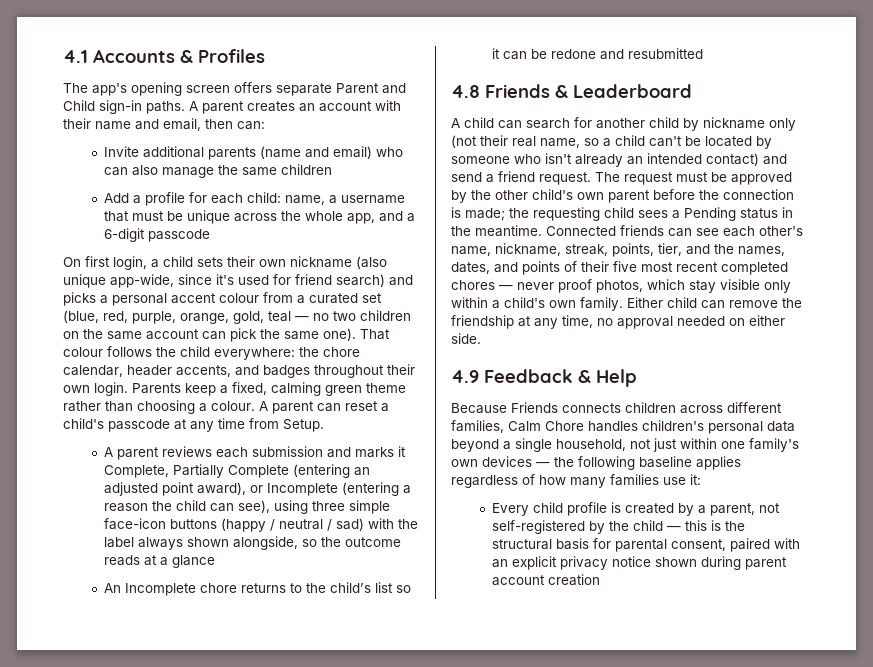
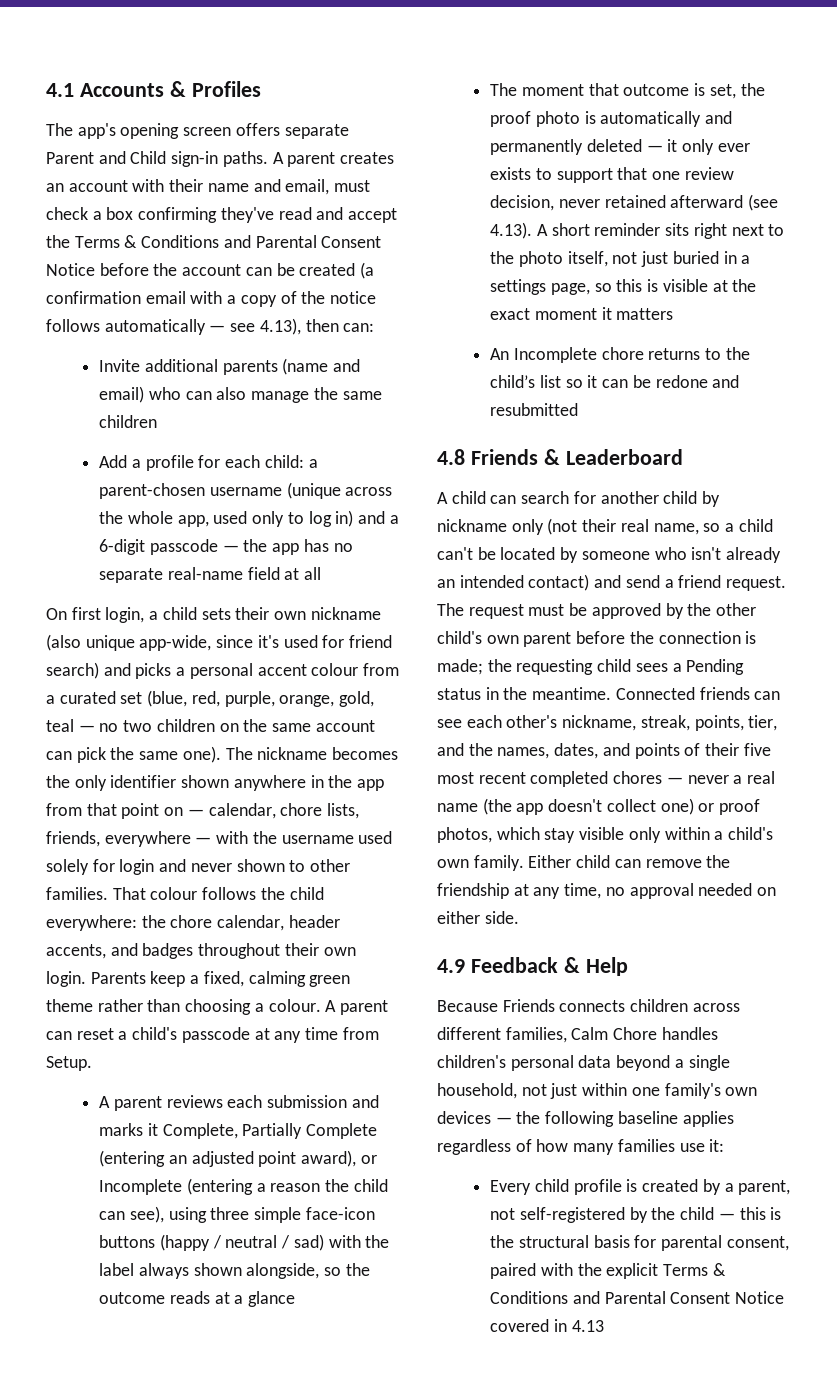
(201, 124) none -> [334,180,371,192] [46,207,398,223] [46,235,382,248] [46,262,375,279] [46,291,377,307] [46,318,301,335] must check a box confirming they've read and accept the Terms & Conditions and Parental Consent Notice before the account can be created (a confirmation email with a copy of the notice follows automatically — see 4.13),
[285,195,406,205] [104,210,416,224] [104,228,211,242] name, a username that must be unique across the whole app, and a 6-digit passcode -> [308,459,318,468] [99,482,393,499] [99,510,399,527] [99,539,353,555] [99,567,322,583] a parent-chosen username (unique across the whole app, used only to log in) and a 6-digit passcode — the app has no separate real-name field at all
(356, 334) none -> [225,747,399,760] [46,775,385,791] [46,803,360,819] [46,831,393,847] [46,859,351,875] [46,887,108,900] The nickname becomes the only identifier shown anywhere in the app from that point on — calendar, chore lists, friends, everywhere — with the username used solely for login and never shown to other families.
(216, 561) none -> [490,83,765,99] [490,111,733,127] [490,139,750,155] [490,167,734,183] [490,194,779,211] [490,222,785,239] [490,251,751,267] [490,279,757,295] [490,307,674,320] // The moment that outcome is set, the proof photo is automatically and permanently deleted — it only ever exists to support that one review decision, never retained afterward (see 4.13). A short reminder sits right next to the photo itself, not just buried in a settings page, so this is visible at the exact moment it matters
[451,246,491,256] name, -> (558, 721) none
(554, 286) none -> [733,771,776,784] [437,798,715,815] a real name (the app doesn't collect one) or
[492,556,788,570] [492,574,601,586] an explicit privacy notice shown during parent account creation -> [577,1263,726,1279] [490,1291,785,1304] [490,1319,604,1332] the explicit Terms & Conditions and Parental Consent Notice covered in 4.13

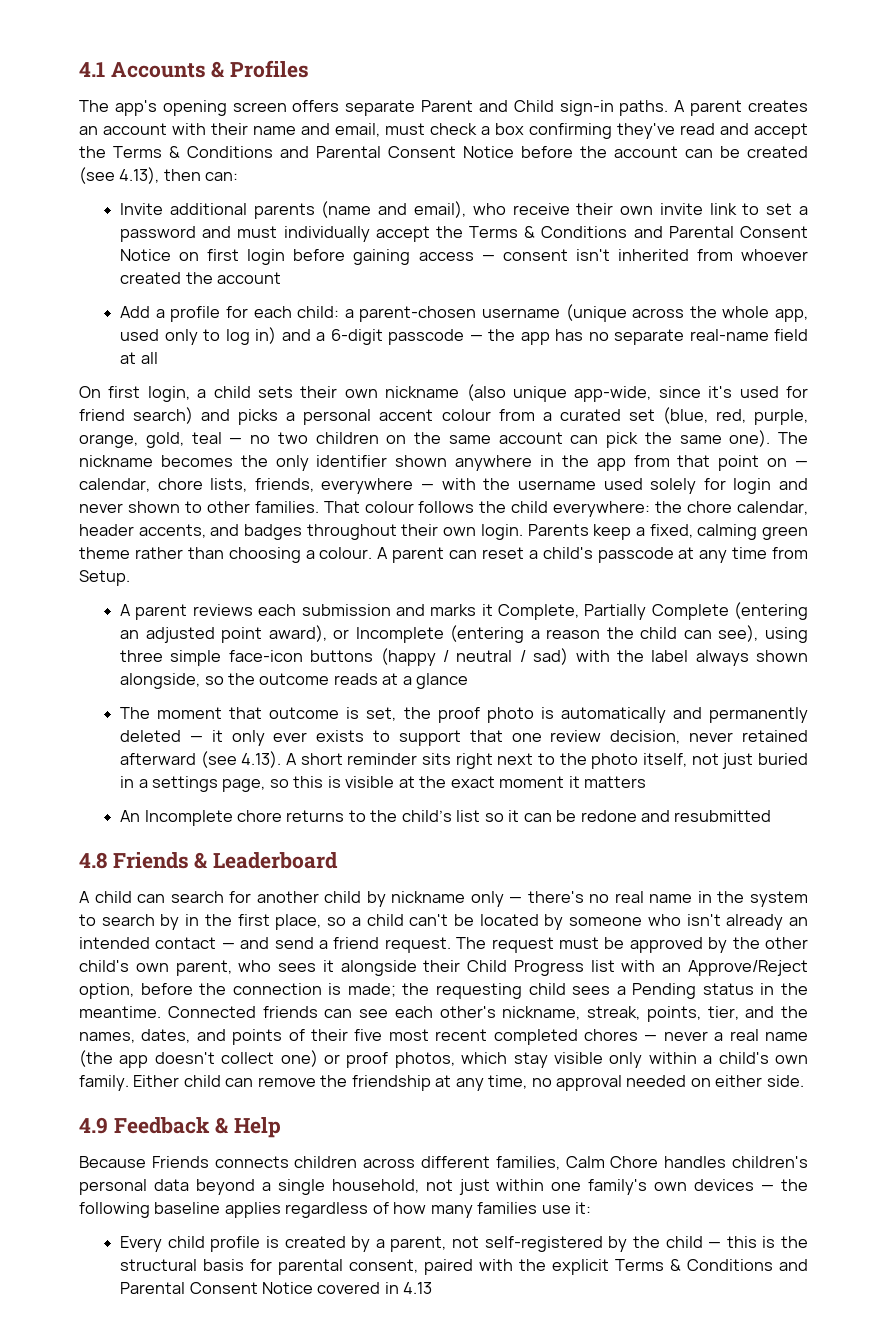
[360,262,375,279] [46,291,377,307] [46,319,256,335] (a confirmation email with a copy of the notice follows automatically — see -> [79,167,115,184] (see
[99,386,382,403] [99,415,158,428] email) who can also manage the same children -> [414,201,809,218] [120,226,808,242] [120,249,808,265] [120,272,282,284] email), who receive their own invite link to set a password and must individually accept the Terms & Conditions and Parental Consent Notice on first login before gaining access — consent isn't inherited from whoever created the account
[547,518,699,535] (not their real name, -> [509,891,808,907] [79,914,322,930] — there's no real name in the system to search by in the first place,
[528,574,590,591] contact) -> [155,937,235,949] contact —
[523,632,572,647] parent -> [175,960,808,976] [79,983,134,999] parent, who sees it alongside their Child Progress list with an Approve/Reject option,

